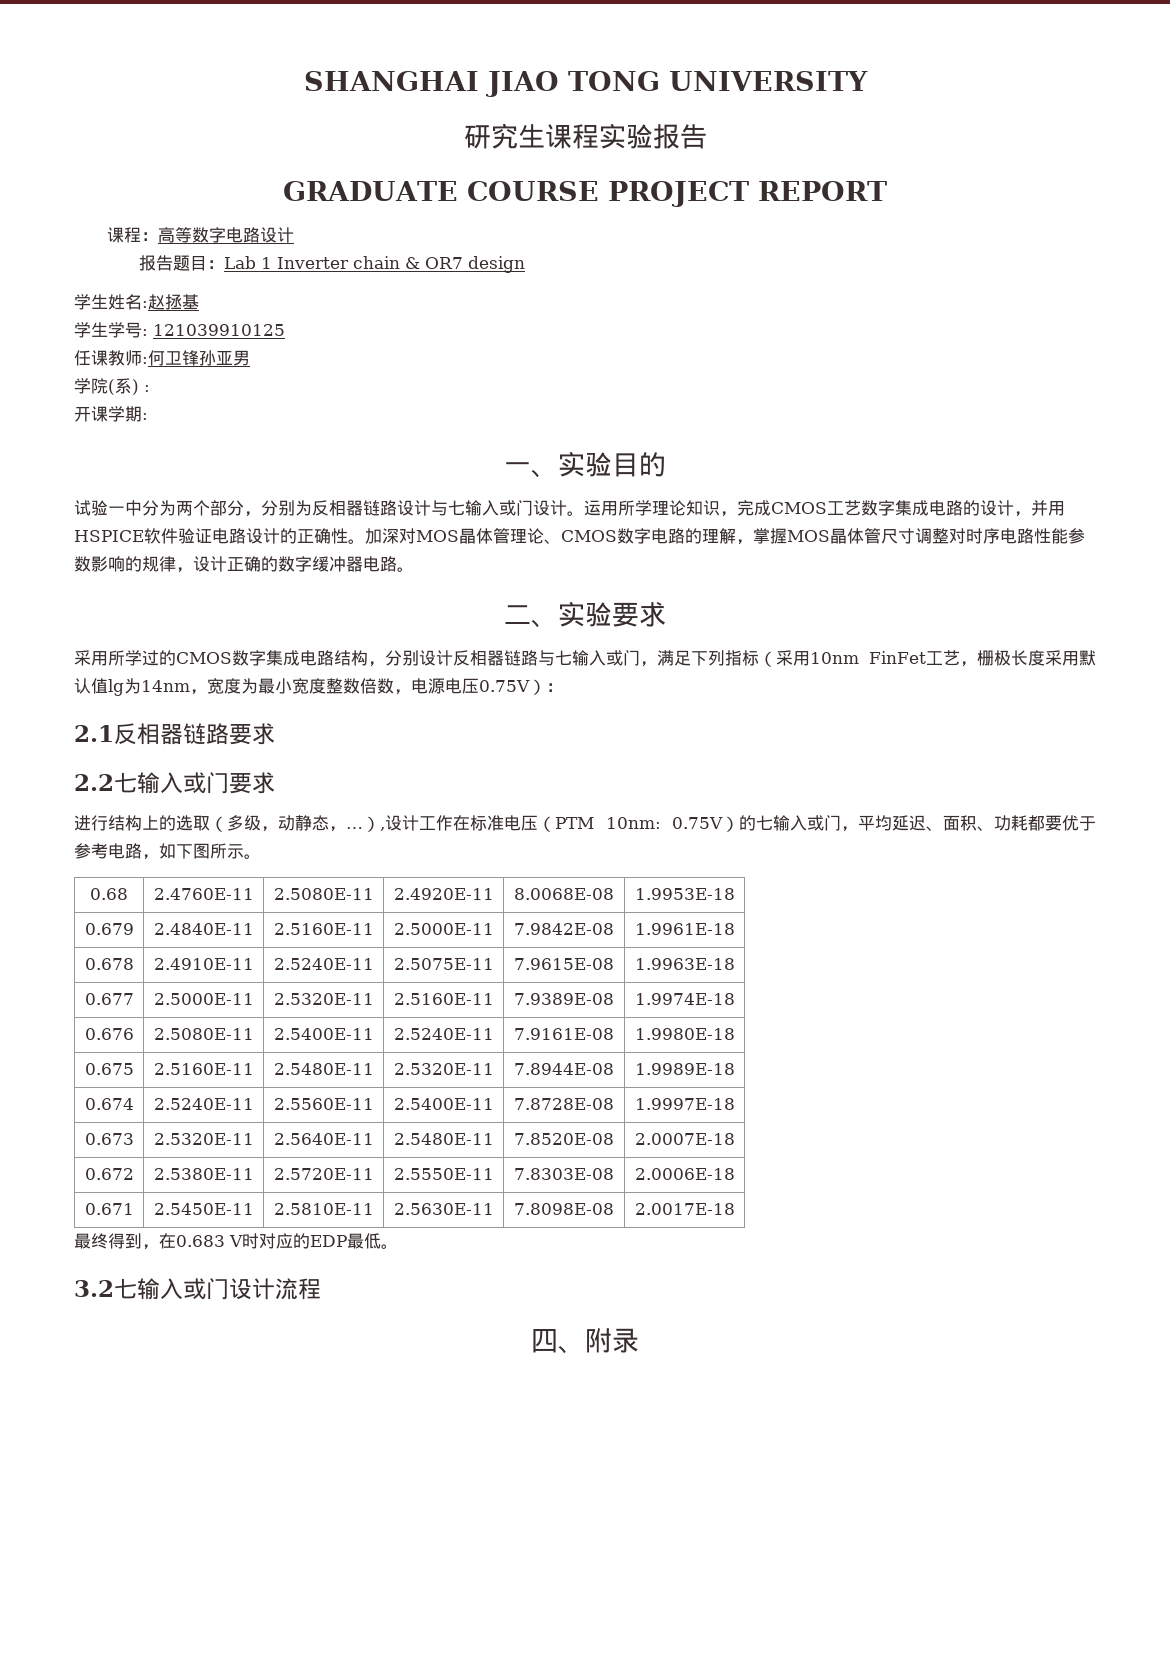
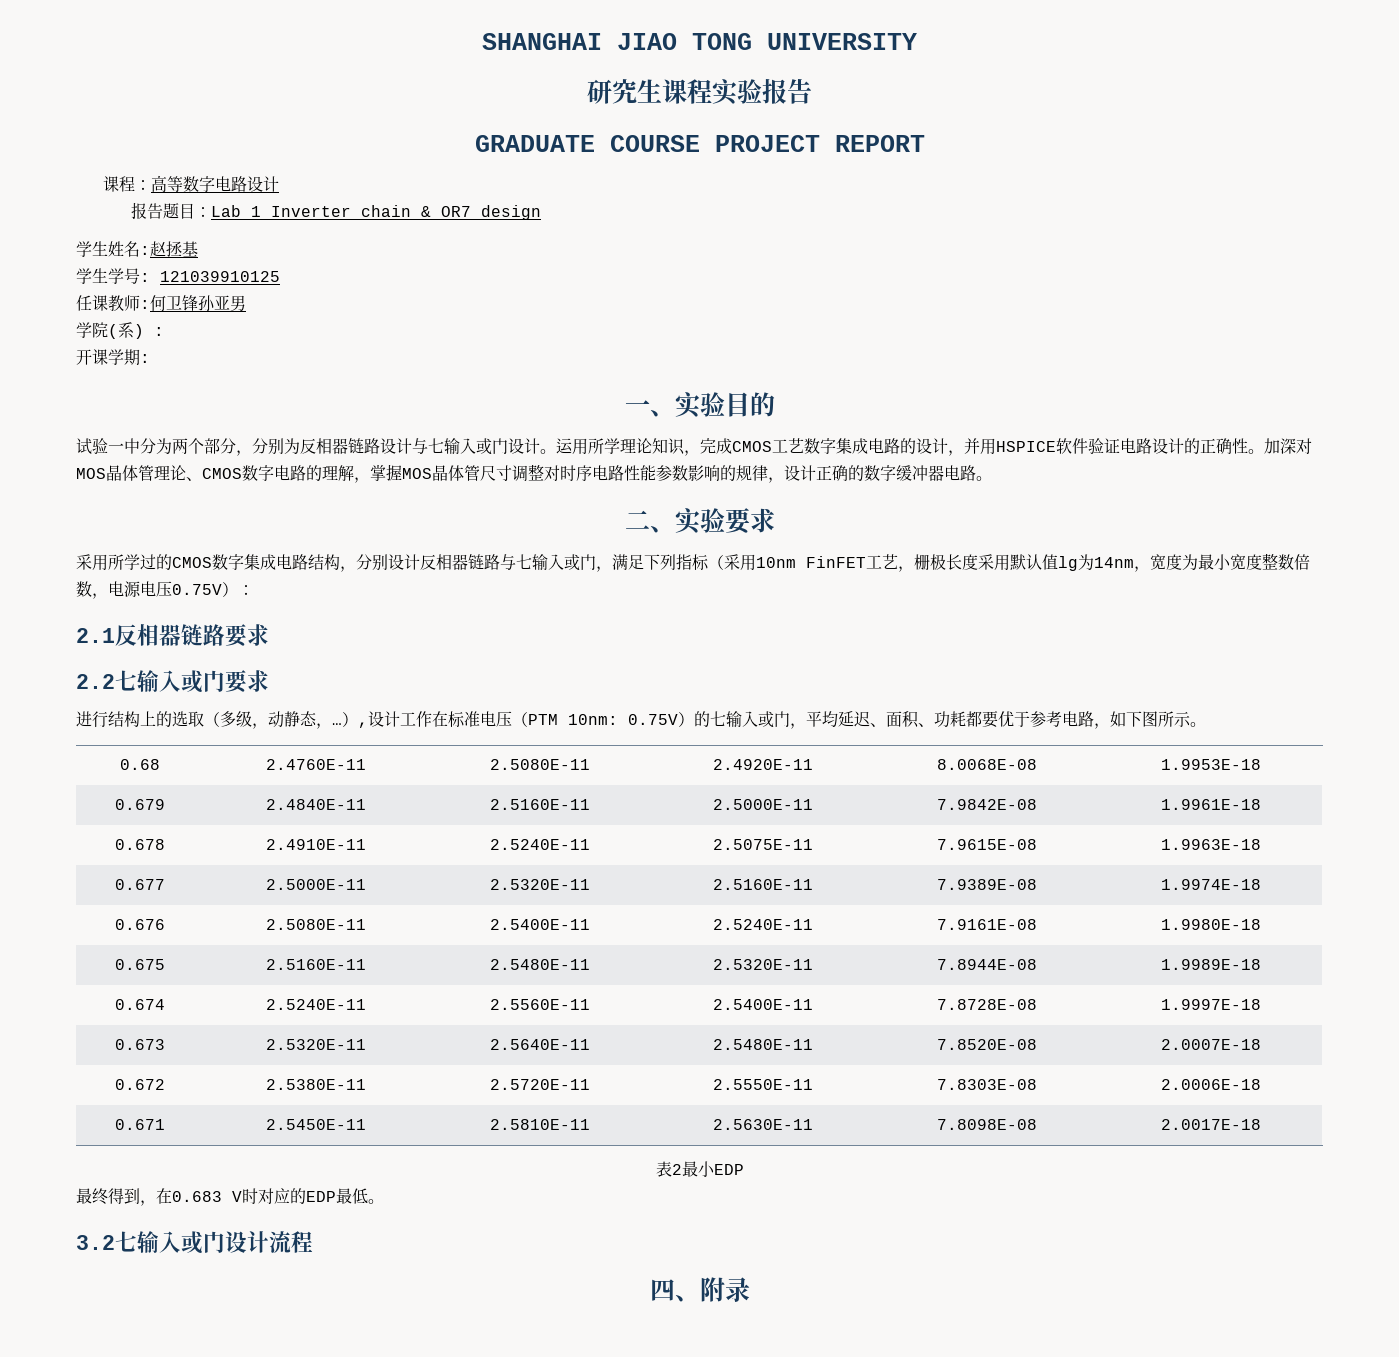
[869,651,927,664] FinFet -> [806,556,866,568] FinFET
(735, 1209) none -> [655,1161,744,1177] // 表2最小EDP

